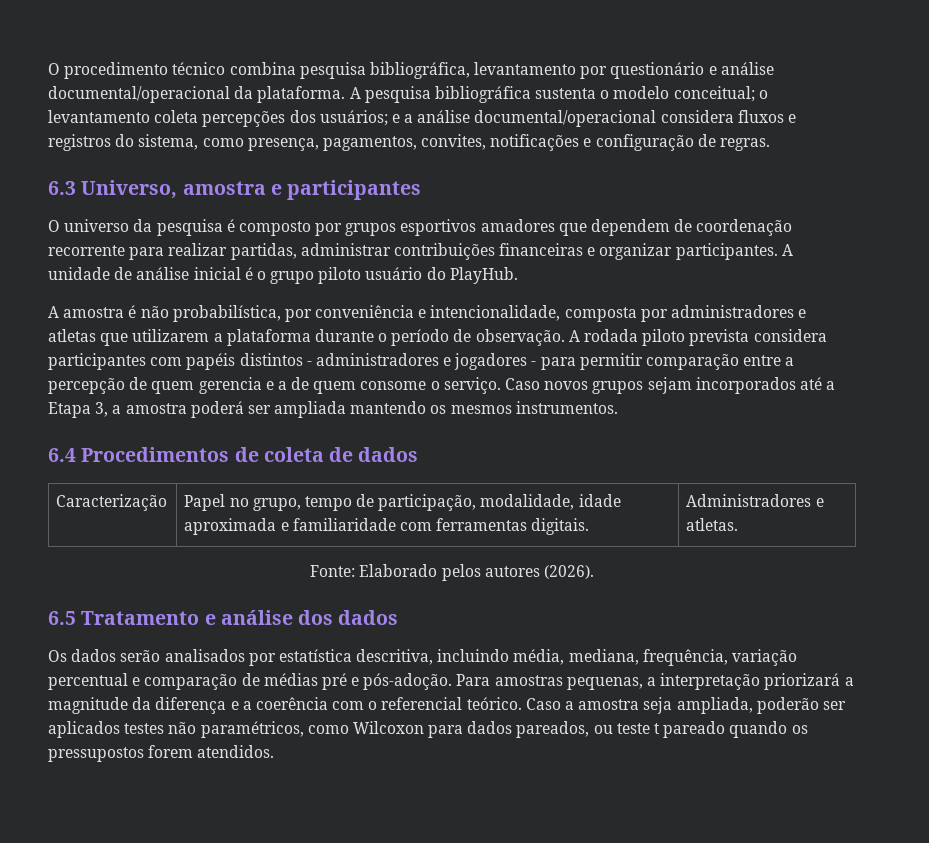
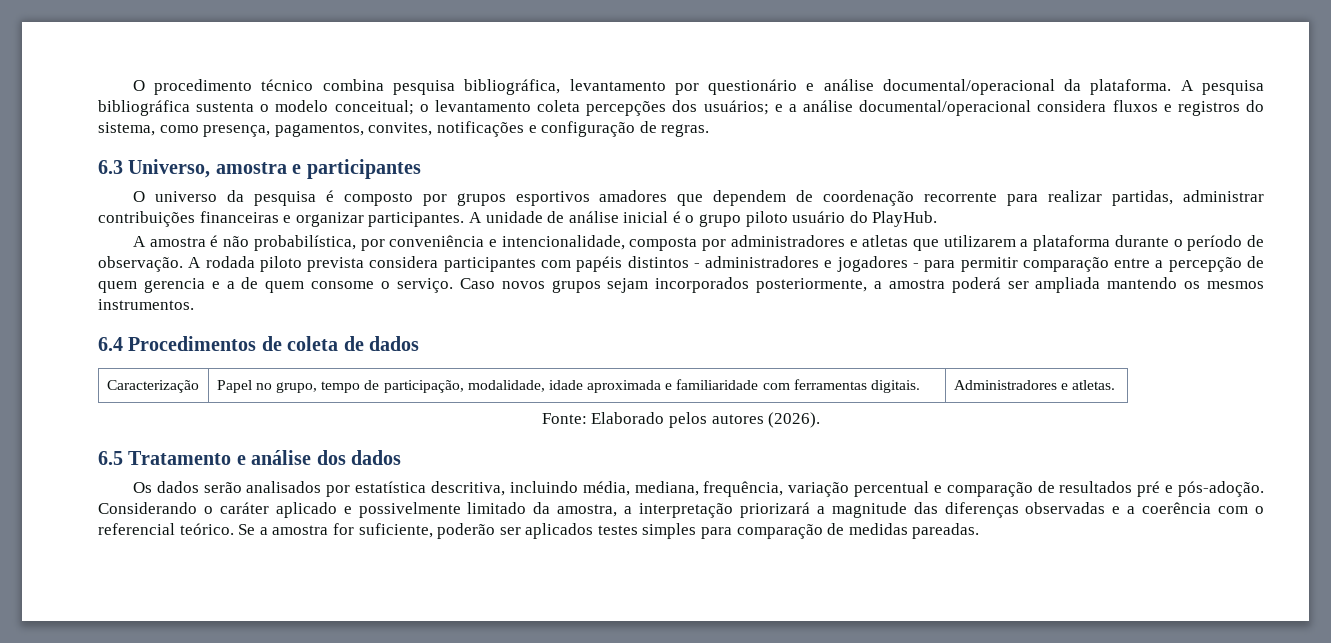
[799,377,836,390] [48,402,109,418] até a Etapa 3, -> [756,278,868,293] posteriormente,
[263,673,318,686] médias -> [1059,481,1133,493] resultados
[456,674,643,690] Para amostras pequenas, -> [98,502,618,518] Considerando o caráter aplicado e possivelmente limitado da amostra,
[132,697,227,714] da diferença -> [913,502,1106,518] das diferenças observadas
[525,697,753,714] Caso a amostra seja ampliada, -> [238,523,433,538] Se a amostra for suficiente,
[168,721,808,738] [48,745,275,762] não paramétricos, como Wilcoxon para dados pareados, ou teste t pareado quando os pressupostos forem atendidos. -> [642,523,980,539] simples para comparação de medidas pareadas.

